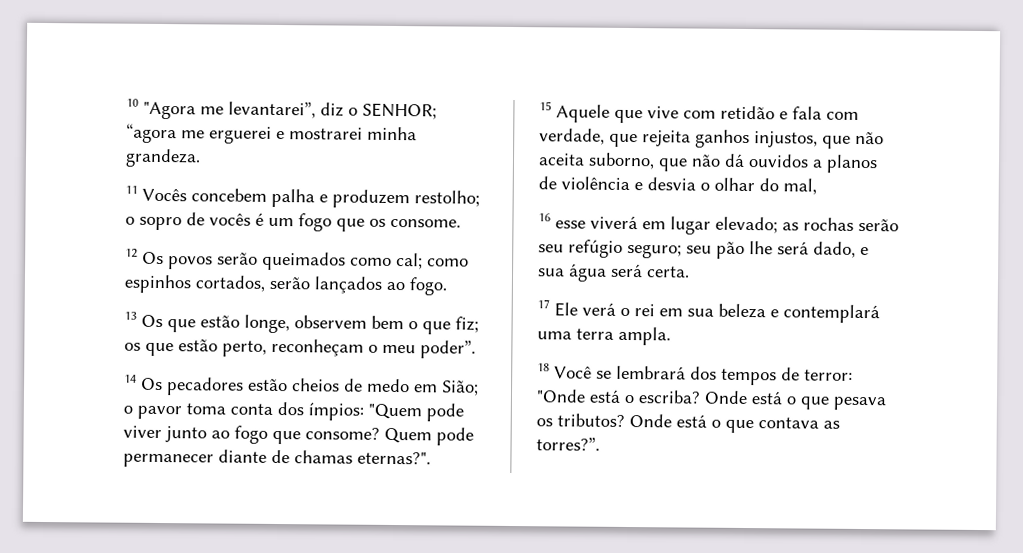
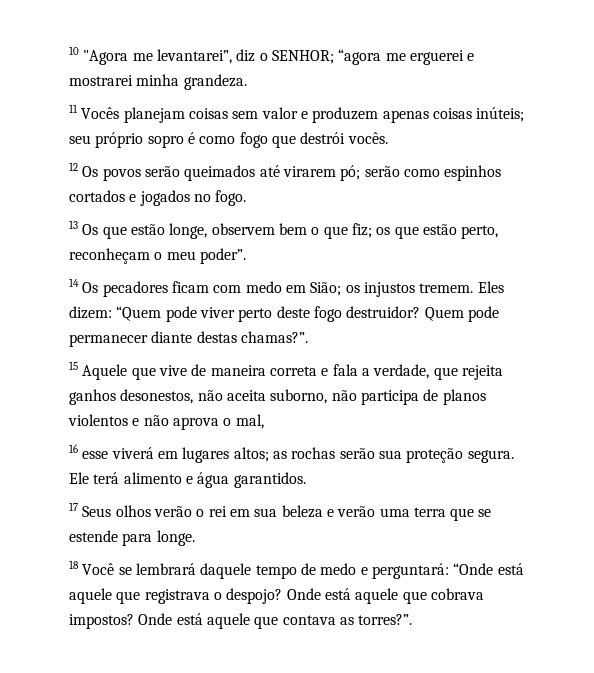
[191,188,480,209] [125,212,461,232] concebem palha e produzem restolho; o sopro de vocês é um fogo que os consome. -> [123,107,525,123] [69,132,388,148] planejam coisas sem valor e produzem apenas coisas inúteis; seu próprio sopro é como fogo que destrói vocês.
[350,253,469,270] [124,274,405,294] como cal; como espinhos cortados, serão lançados ao -> [259,165,502,181] [69,190,211,206] até virarem pó; serão como espinhos cortados e jogados no
[248,378,479,396] [123,402,464,422] [123,425,380,445] estão cheios de medo em Sião; o pavor toma conta dos ímpios: "Quem pode viver junto ao fogo que consome? -> [171,281,504,297] [69,306,421,322] ficam com medo em Sião; os injustos tremem. Eles dizem: “Quem pode viver perto deste fogo destruidor?
[271,449,431,465] de chamas eternas?". -> [196,331,308,343] destas chamas?”.
[683,105,775,120] com retidão -> [191,364,317,376] de maneira correta
[826,111,859,120] com -> [361,368,370,376] a
[754,131,851,149] injustos, que -> [120,389,194,404] desonestos,
[658,153,878,174] [538,176,779,192] que não dá ouvidos a planos de violência e desvia o olhar do -> [331,389,486,405] [68,414,232,430] não participa de planos violentos e não aprova o
[670,216,778,235] lugar elevado; -> [182,447,269,463] lugares altos;
[538,239,869,259] [538,263,690,282] [537,299,616,317] seu refúgio seguro; seu pão lhe será dado, e sua água será certa. // 17 Ele verá -> [378,448,514,463] [69,472,306,488] [69,502,192,517] sua proteção segura. Ele terá alimento e água garantidos. // 17 Seus olhos verão
[783,304,880,324] contemplará -> [337,506,376,517] verão
[618,326,671,346] ampla. -> [450,508,492,521] [69,530,195,546] que se estende para longe.
[690,366,853,386] [536,389,886,411] [536,413,721,428] dos tempos de terror: "Onde está o escriba? Onde está o que pesava os tributos? Onde está o -> [200,563,524,579] [69,588,484,604] [69,613,250,629] daquele tempo de medo e perguntará: “Onde está aquele que registrava o despojo? Onde está aquele que cobrava impostos? Onde está aquele

